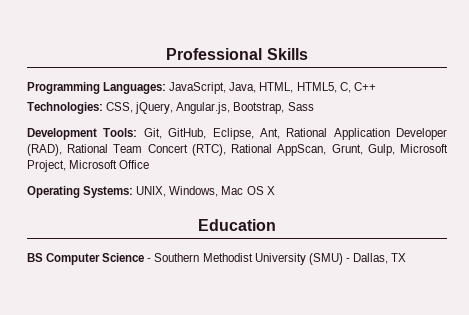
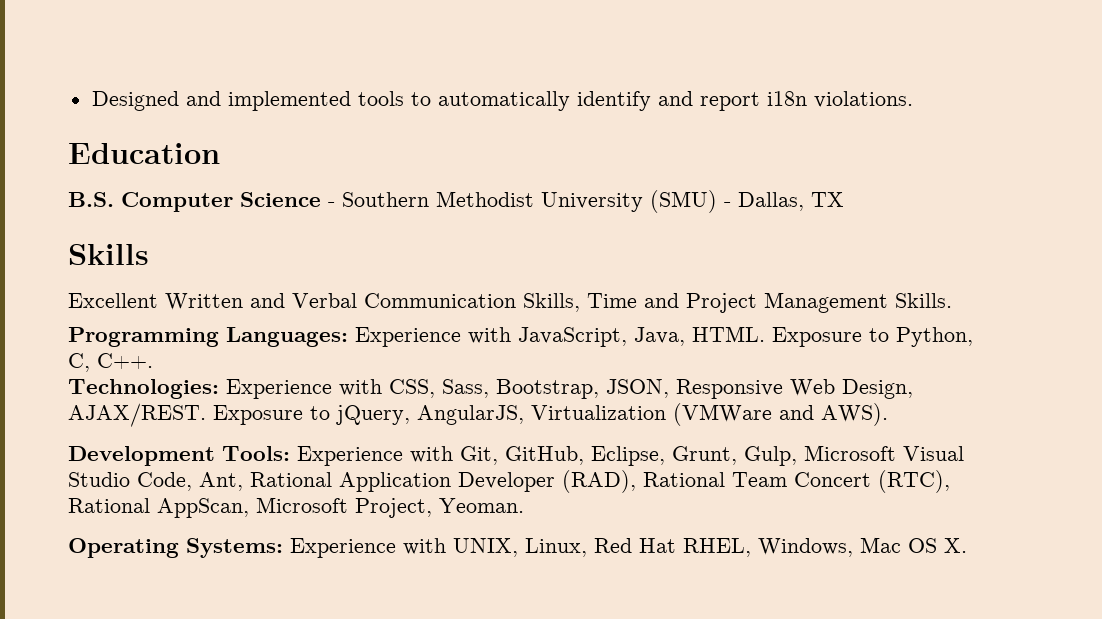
[166,48,308,60] [27,82,376,94] [27,102,314,114] Professional Skills // Programming Languages: JavaScript, Java, HTML, HTML5, C, C++ // Technologies: CSS, jQuery, Angular.js, Bootstrap, Sass -> [91,91,913,111] [68,143,220,164] [68,190,844,213] [68,244,149,265] [68,292,952,313] [68,326,973,347] [68,353,153,372] [68,379,913,399] [68,403,888,427] Designed and implemented tools to automatically identify and report i18n violations. // Education // B.S. Computer Science - Southern Methodist University (SMU) - Dallas, TX // Skills // Excellent Written and Verbal Communication Skills, Time and Project Management Skills. // Programming Languages: Experience with JavaScript, Java, HTML. Exposure to Python, C, C++. // Technologies: Experience with CSS, Sass, Bootstrap, JSON, Responsive Web Design, AJAX/REST. Exposure to jQuery, AngularJS, Virtualization (VMWare and AWS).
(138, 132) none -> [297,446,453,466] Experience with
(254, 134) none -> [672,445,964,466] [68,472,192,491] Grunt, Gulp, Microsoft Visual Studio Code,
[331,144,448,156] [27,160,150,172] [27,186,275,198] [198,219,276,231] [27,253,407,265] Grunt, Gulp, Microsoft Project, Microsoft Office // Operating Systems: UNIX, Windows, Mac OS X // Education // BS Computer Science - Southern Methodist University (SMU) - Dallas, TX -> [256,497,524,518] [68,537,967,558] Microsoft Project, Yeoman. // Operating Systems: Experience with UNIX, Linux, Red Hat RHEL, Windows, Mac OS X.

